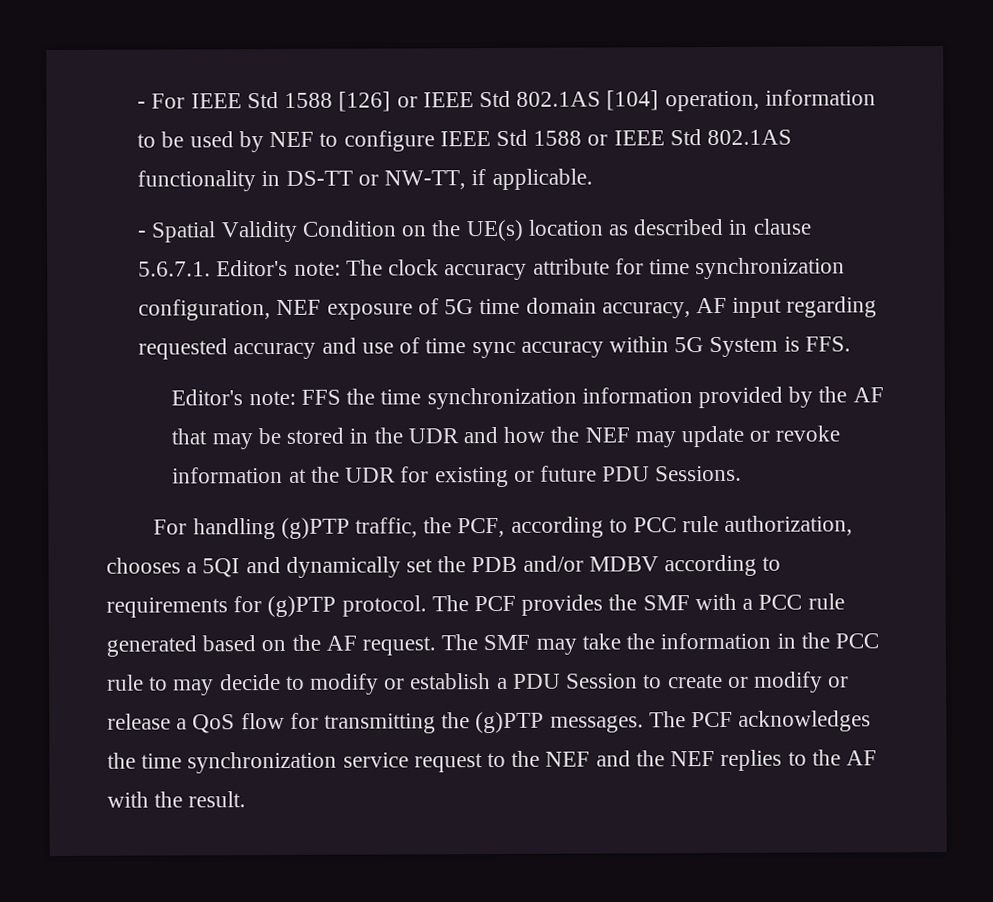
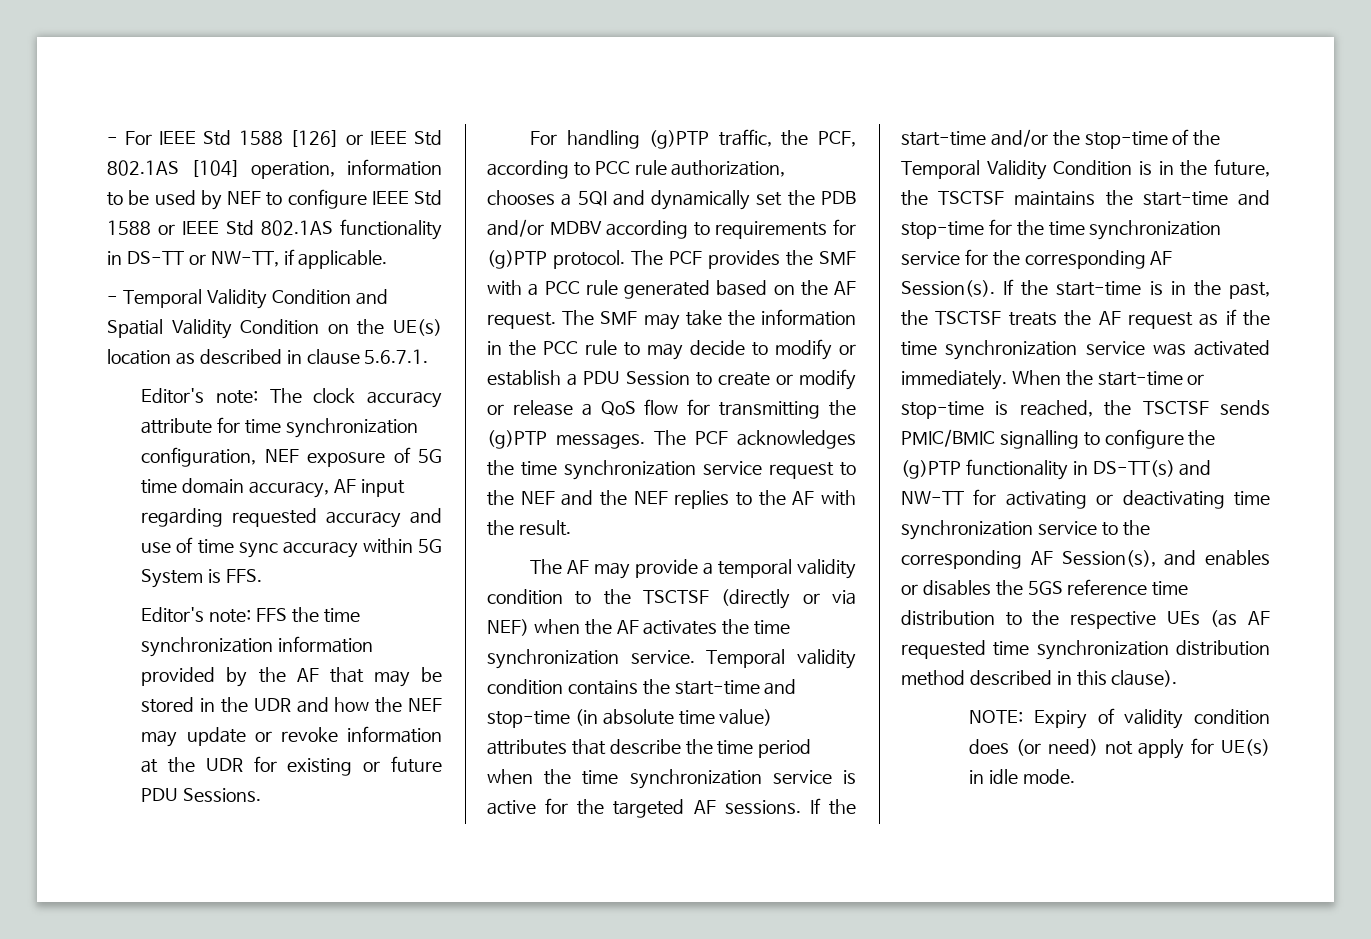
(148, 234) none -> [123,289,388,309] Temporal Validity Condition and
(212, 269) none -> (429, 356) //
(247, 799) none -> [530,559,856,579] [487,589,856,609] [487,619,791,636] [487,649,856,669] [487,679,797,695] [487,709,773,728] [487,739,812,758] [487,769,856,789] [487,798,856,818] [901,129,1221,149] [901,159,1270,180] [901,190,1271,206] [901,219,1222,240] [901,249,1173,269] [901,279,1271,299] [901,309,1270,329] [901,340,1270,360] [901,370,1205,390] [901,400,1270,419] [901,429,1216,449] [901,459,1212,480] [901,489,1270,509] [901,520,1150,540] [901,550,1270,569] [901,579,1189,596] [901,610,1270,629] [901,640,1270,660] [901,670,1178,687] [969,708,1270,729] [969,738,1270,759] [969,769,1076,784] // The AF may provide a temporal validity condition to the TSCTSF (directly or via NEF) when the AF activates the time synchronization service. Temporal validity condition contains the start-time and stop-time (in absolute time value) attributes that describe the time period when the time synchronization service is active for the targeted AF sessions. If the start-time and/or the stop-time of the Temporal Validity Condition is in the future, the TSCTSF maintains the start-time and stop-time for the time synchronization service for the corresponding AF Session(s). If the start-time is in the past, the TSCTSF treats the AF request as if the time synchronization service was activated immediately. When the start-time or stop-time is reached, the TSCTSF sends PMIC/BMIC signalling to configure the (g)PTP functionality in DS-TT(s) and NW-TT for activating or deactivating time synchronization service to the corresponding AF Session(s), and enables or disables the 5GS reference time distribution to the respective UEs (as AF requested time synchronization distribution method described in this clause). // NOTE: Expiry of validity condition does (or need) not apply for UE(s) in idle mode.

